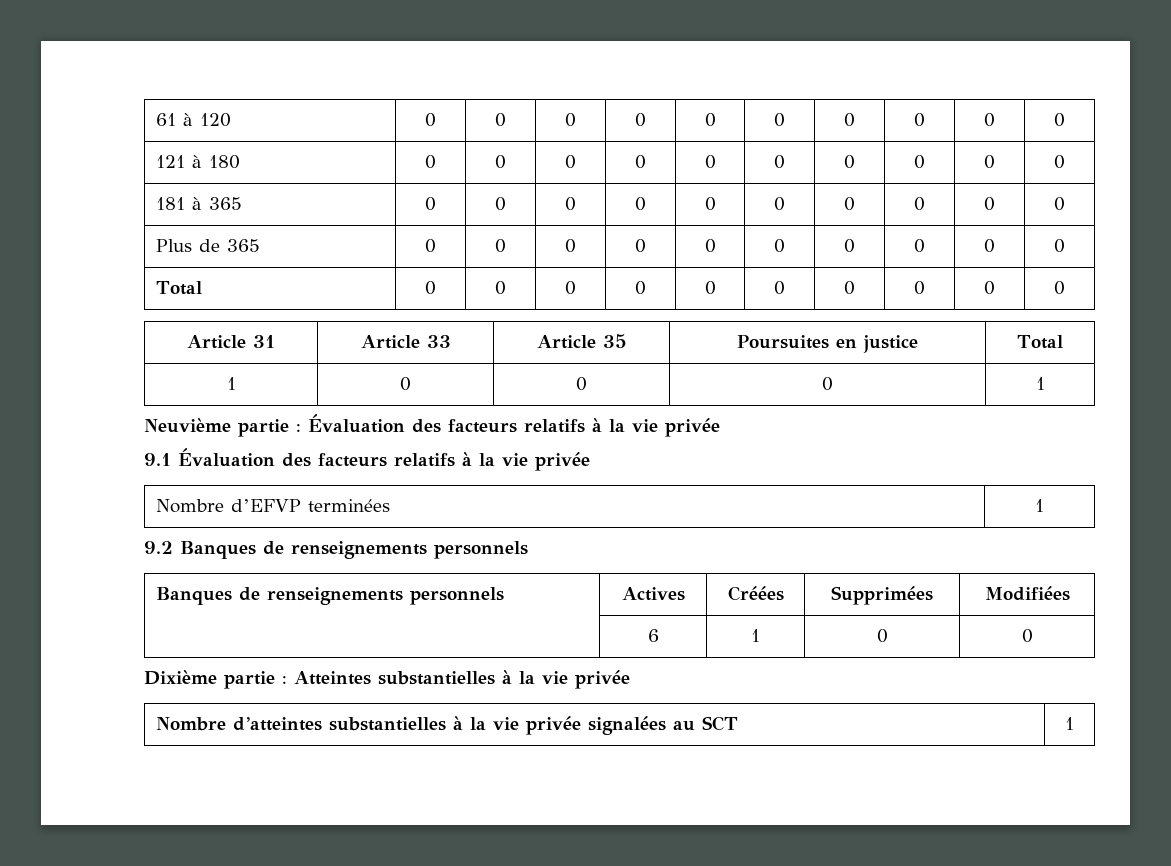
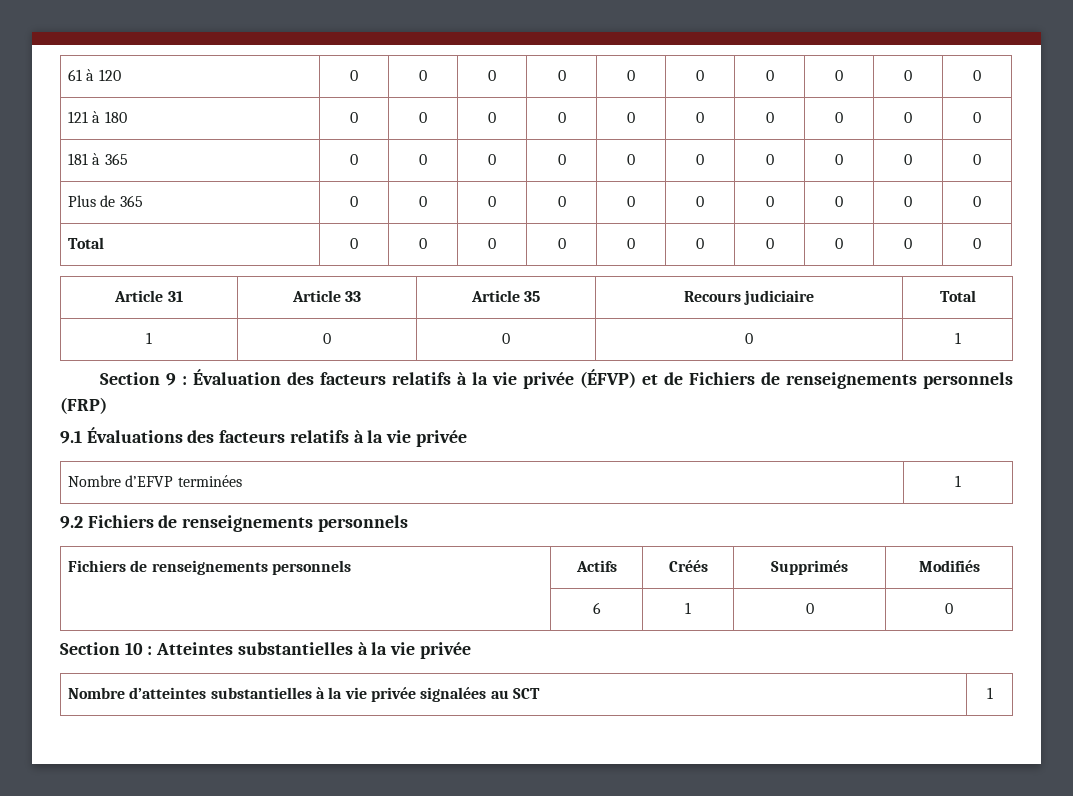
[737,335,918,353] Poursuites en justice -> [683,290,815,305] Recours judiciaire
[144,418,289,437] Neuvième partie -> [99,372,176,386] Section 9
(720, 427) none -> [579,369,1013,389] [60,397,107,414] (ÉFVP) et de Fichiers de renseignements personnels (FRP)
[178,448,275,467] Évaluation -> [86,427,183,443] Évaluations
[180,541,256,559] Banques -> [87,515,154,528] Fichiers
[155,587,232,605] Banques -> [68,560,127,572] Fichiers
[621,587,685,601] [727,586,784,601] [831,586,933,605] [984,586,1070,601] Actives | Créées | Supprimées | Modifiées -> [575,560,617,572] [668,560,708,572] [771,560,848,575] [918,560,980,572] Actifs | Créés | Supprimés | Modifiés
[144,670,275,689] Dixième partie -> [60,642,143,655] Section 10

